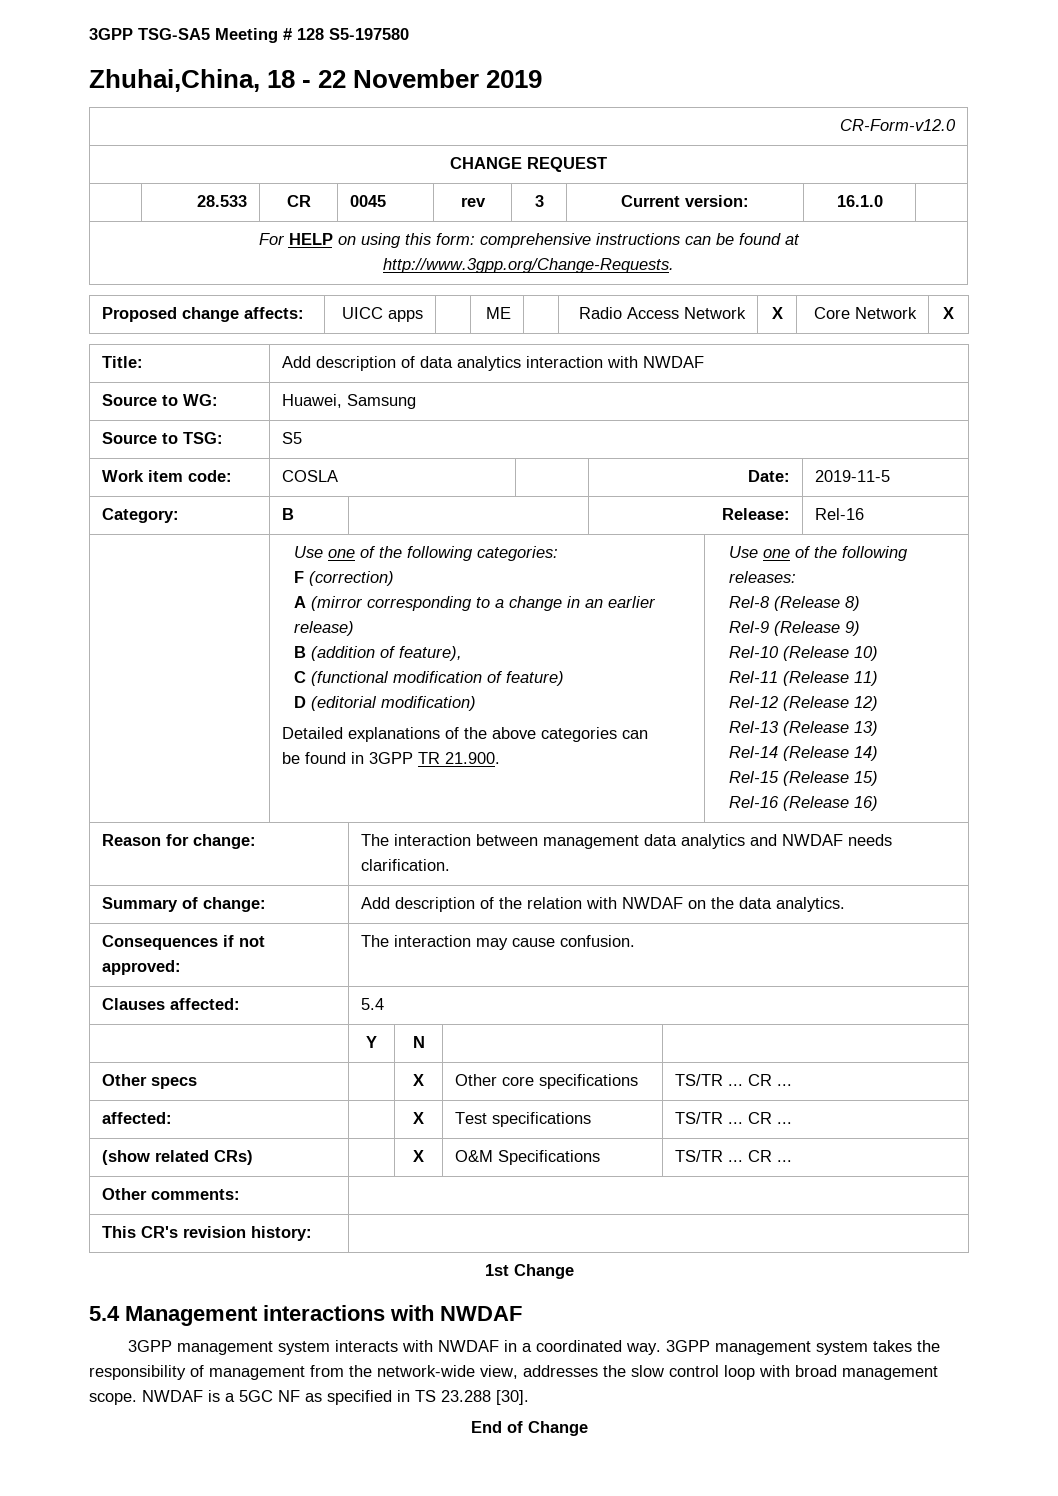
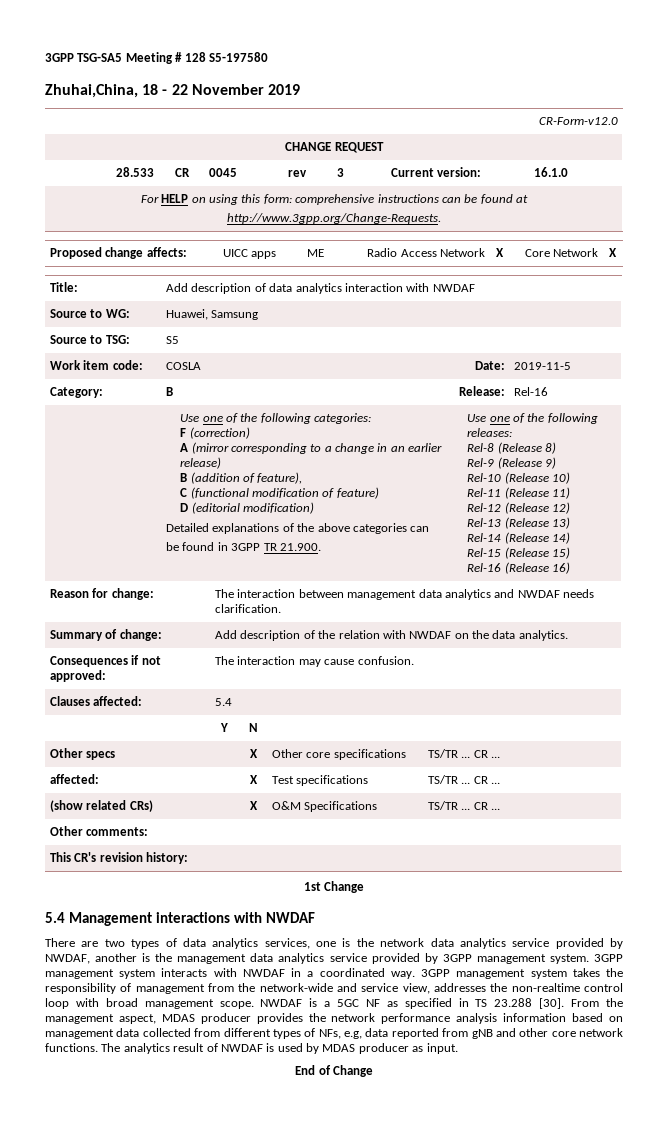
(522, 1313) none -> [45,938,623,949] [45,953,589,964] There are two types of data analytics services, one is the network data analytics service provided by NWDAF, another is the management data analytics service provided by 3GPP management system.
(475, 1371) none -> [337,983,399,992] and service
[631,1365,664,1377] slow -> [511,983,580,992] non-realtime
(529, 1397) none -> [571,998,623,1007] [45,1013,623,1024] [45,1028,623,1039] [45,1043,458,1054] From the management aspect, MDAS producer provides the network performance analysis information based on management data collected from different types of NFs, e.g, data reported from gNB and other core network functions. The analytics result of NWDAF is used by MDAS producer as input.

